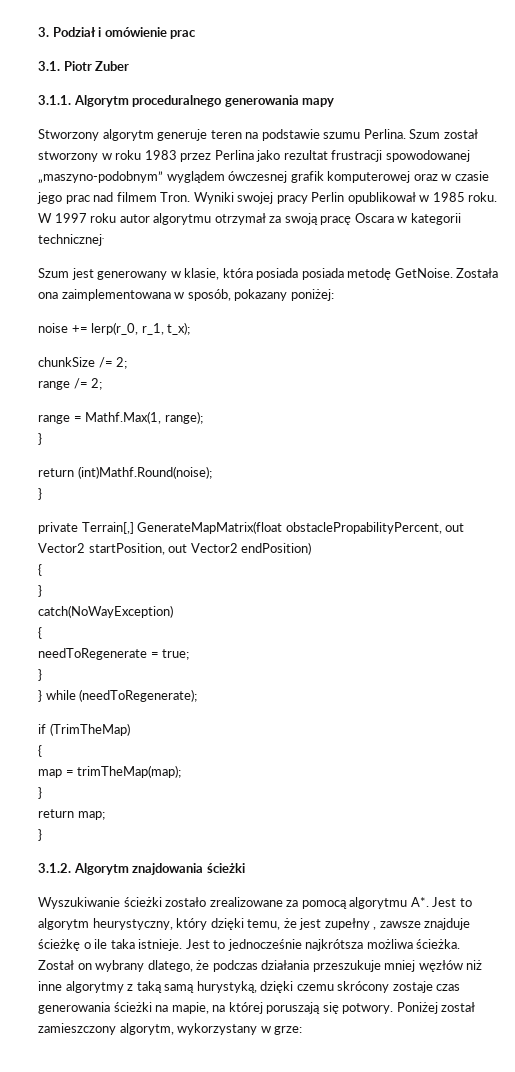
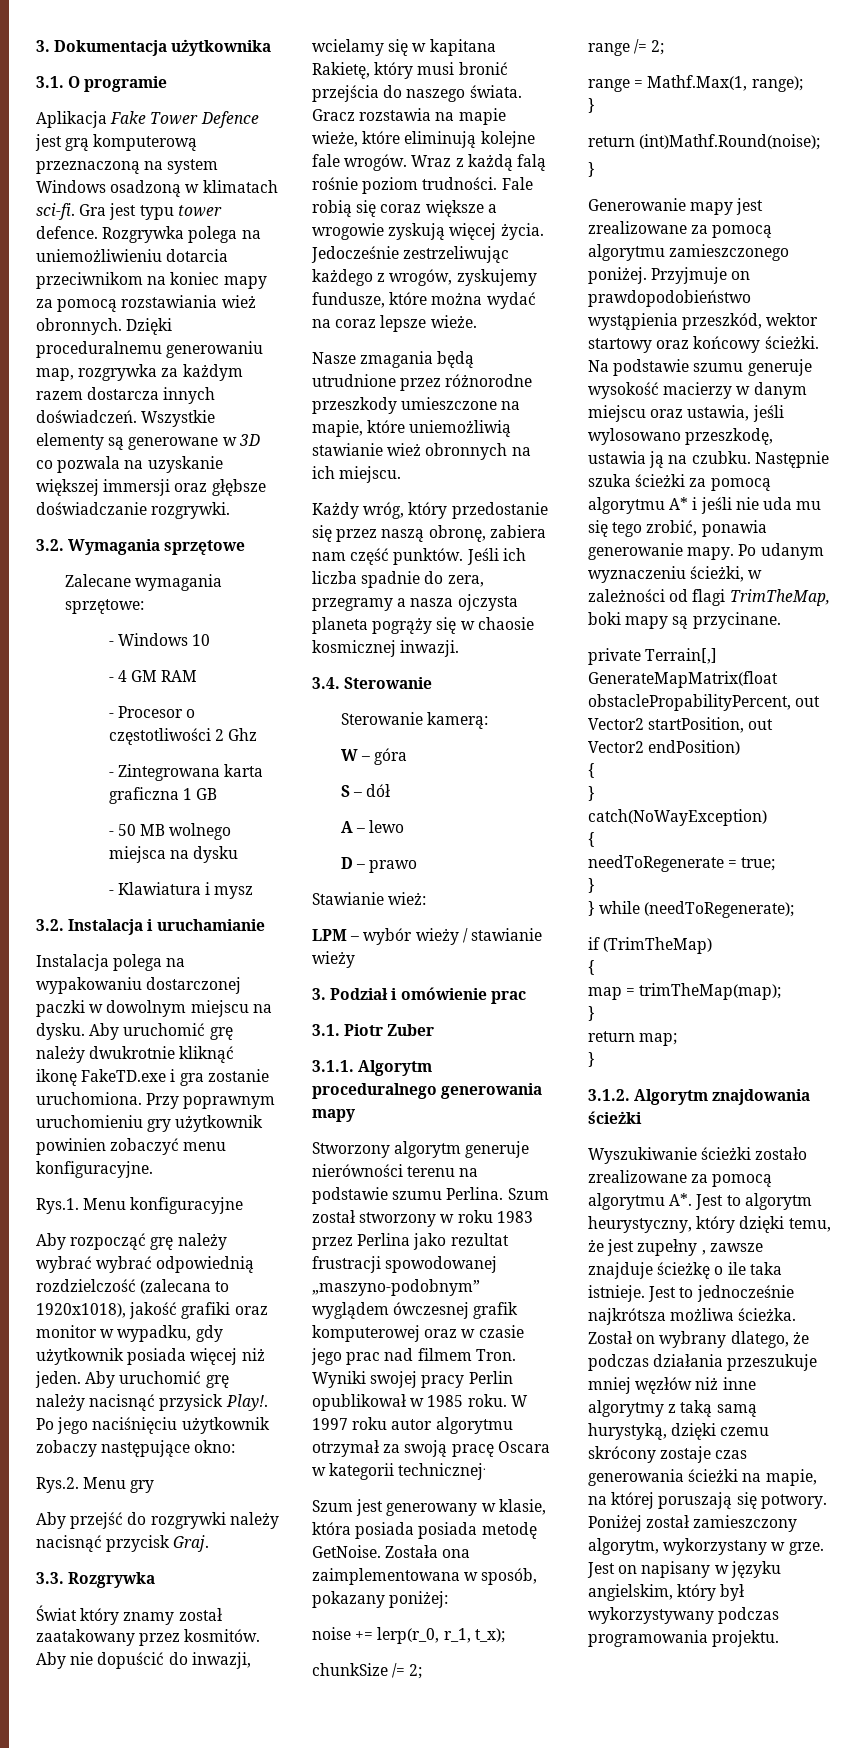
[38,27,49,37] 3. -> [36,39,272,56] [36,76,168,92] [36,111,259,128] [35,134,198,151] [36,159,219,174] [36,180,278,197] [36,203,222,220] [36,226,261,243] [36,249,229,262] [36,272,267,289] [36,295,256,312] [36,318,173,335] [36,341,264,358] [36,364,243,381] [36,387,216,404] [36,410,216,427] [36,433,260,450] [36,456,223,473] [36,479,266,496] [36,502,231,519] [36,539,246,555] [64,574,223,591] [64,599,144,614] [108,633,211,646] [108,670,198,682] [108,706,196,718] [108,728,258,745] [108,764,264,781] [108,787,218,804] [108,823,232,840] [108,846,239,863] [108,882,254,899] [36,919,265,935] [36,954,186,971] [36,977,242,994] [36,1000,272,1017] [36,1023,233,1040] [36,1046,235,1063] [36,1069,269,1086] [36,1092,276,1109] [36,1115,264,1132] [36,1138,227,1155] [36,1161,153,1178] [36,1197,244,1214] [36,1233,227,1250] [36,1256,255,1273] [36,1279,230,1294] [36,1302,268,1319] [36,1325,223,1342] [36,1348,265,1365] [35,1371,229,1388] [36,1394,268,1411] [36,1417,270,1434] [36,1440,236,1457] [36,1477,155,1493] [36,1512,279,1529] [36,1535,210,1552] [36,1572,156,1588] [36,1605,222,1625] [36,1629,261,1646] [36,1652,251,1669] [312,39,496,56] [312,62,508,79] [312,85,522,102] [312,108,506,125] [312,131,535,148] [312,154,546,171] [312,177,533,194] [312,200,497,217] [312,223,544,240] [311,246,510,263] [312,269,537,286] [312,292,536,309] [312,315,477,332] [312,351,475,368] [312,374,533,391] [312,397,521,414] [312,420,512,437] [312,443,531,460] [312,466,402,483] [312,502,548,519] [312,525,546,542] [312,548,526,565] [312,571,484,588] [312,594,518,611] [312,617,534,634] [312,640,460,657] [312,677,433,689] [340,712,489,729] [340,748,408,765] [340,784,391,797] [340,820,405,833] [340,857,418,873] [312,892,427,905] [312,928,542,945] [312,951,355,968] [312,988,326,1000] 3. Dokumentacja użytkownika // 3.1. O programie // Aplikacja Fake Tower Defence jest grą komputerową przeznaczoną na system Windows osadzoną w klimatach sci-fi. Gra jest typu tower defence. Rozgrywka polega na uniemożliwieniu dotarcia przeciwnikom na koniec mapy za pomocą rozstawiania wież obronnych. Dzięki proceduralnemu generowaniu map, rozgrywka za każdym razem dostarcza innych doświadczeń. Wszystkie elementy są generowane w 3D co pozwala na uzyskanie większej immersji oraz głębsze doświadczanie rozgrywki. // 3.2. Wymagania sprzętowe // Zalecane wymagania sprzętowe: // - Windows 10 // - 4 GM RAM // - Procesor o częstotliwości 2 Ghz // - Zintegrowana karta graficzna 1 GB // - 50 MB wolnego miejsca na dysku // - Klawiatura i mysz // 3.2. Instalacja i uruchamianie // Instalacja polega na wypakowaniu dostarczonej paczki w dowolnym miejscu na dysku. Aby uruchomić grę należy dwukrotnie kliknąć ikonę FakeTD.exe i gra zostanie uruchomiona. Przy poprawnym uruchomieniu gry użytkownik powinien zobaczyć menu konfiguracyjne. // Rys.1. Menu konfiguracyjne // Aby rozpocząć grę należy wybrać wybrać odpowiednią rozdzielczość (zalecana to 1920x1018), jakość grafiki oraz monitor w wypadku, gdy użytkownik posiada więcej niż jeden. Aby uruchomić grę należy nacisnąć przysick Play!. Po jego naciśnięciu użytkownik zobaczy następujące okno: // Rys.2. Menu gry // Aby przejść do rozgrywki należy nacisnąć przycisk Graj. // 3.3. Rozgrywka // Świat który znamy został zaatakowany przez kosmitów. Aby nie dopuścić do inwazji, wcielamy się w kapitana Rakietę, który musi bronić przejścia do naszego świata. Gracz rozstawia na mapie wieże, które eliminują kolejne fale wrogów. Wraz z każdą falą rośnie poziom trudności. Fale robią się coraz większe a wrogowie zyskują więcej życia. Jedocześnie zestrzeliwując każdego z wrogów, zyskujemy fundusze, które można wydać na coraz lepsze wieże. // Nasze zmagania będą utrudnione przez różnorodne przeszkody umieszczone na mapie, które uniemożliwią stawianie wież obronnych na ich miejscu. // Każdy wróg, który przedostanie się przez naszą obronę, zabiera nam część punktów. Jeśli ich liczba spadnie do zera, przegramy a nasza ojczysta planeta pogrąży się w chaosie kosmicznej inwazji. // 3.4. Sterowanie // Sterowanie kamerą: // W – góra // S – dół // A – lewo // D – prawo // Stawianie wież: // LPM – wybór wieży / stawianie wieży // 3.
[210,130,242,139] teren -> [312,1164,456,1177] nierówności terenu
(42, 494) none -> [588,198,764,215] [588,221,773,238] [588,244,790,261] [588,267,751,284] [588,290,751,307] [588,313,819,330] [588,336,819,353] [588,359,812,376] [588,382,807,399] [588,405,784,422] [588,428,774,445] [588,451,829,468] [588,474,771,491] [588,497,822,514] [588,520,767,537] [588,543,824,560] [588,566,763,583] [588,589,830,606] [588,612,781,629] // Generowanie mapy jest zrealizowane za pomocą algorytmu zamieszczonego poniżej. Przyjmuje on prawdopodobieństwo wystąpienia przeszkód, wektor startowy oraz końcowy ścieżki. Na podstawie szumu generuje wysokość macierzy w danym miejscu oraz ustawia, jeśli wylosowano przeszkodę, ustawia ją na czubku. Następnie szuka ścieżki za pomocą algorytmu A* i jeśli nie uda mu się tego zrobić, ponawia generowanie mapy. Po udanym wyznaczeniu ścieżki, w zależności od flagi TrimTheMap, boki mapy są przycinane.
[274,1026,303,1035] grze: -> [788,1542,824,1555] [587,1561,781,1578] [588,1584,745,1601] [588,1607,780,1624] [588,1630,780,1647] grze. Jest on napisany w języku angielskim, który był wykorzystywany podczas programowania projektu.

